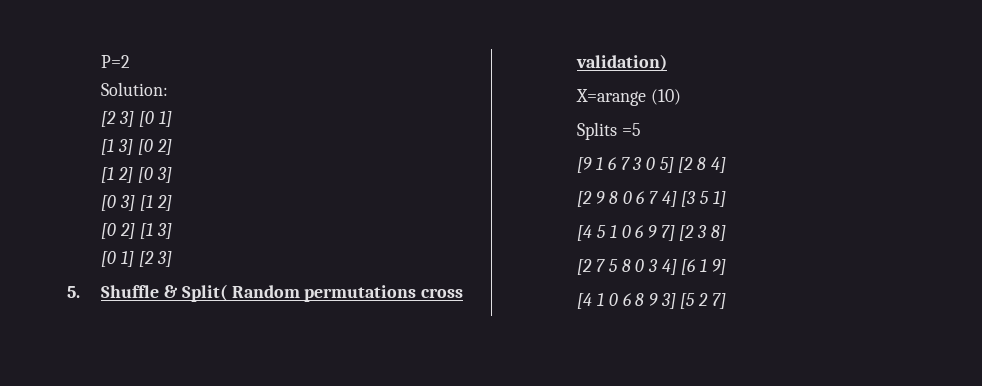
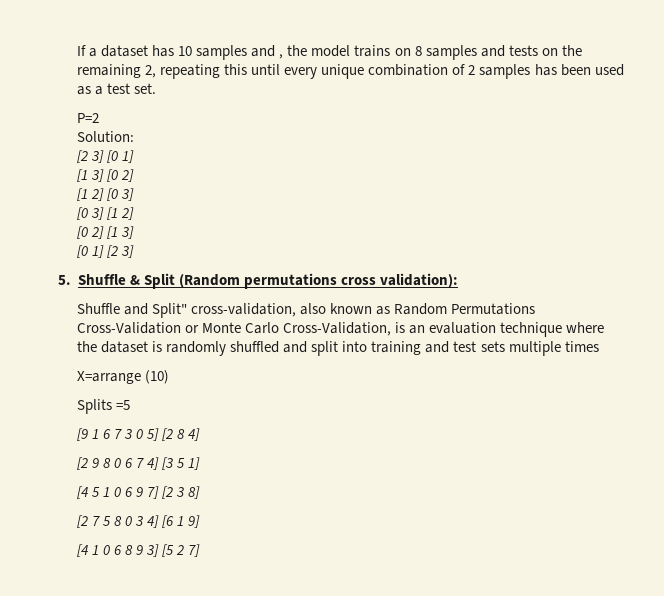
(101, 61) none -> [76,45,582,60] [76,64,624,79] [76,83,157,95] If a dataset has 10 samples and , the model trains on 8 samples and tests on the remaining 2, repeating this until every unique combination of 2 samples has been used as a test set. //
[181,284,463,302] [576,54,668,71] [576,89,647,106] Split( Random permutations cross validation) // X=arange -> [144,273,459,289] [76,303,536,318] [76,322,605,337] [76,341,599,356] [76,371,141,384] Split (Random permutations cross validation): // Shuffle and Split" cross-validation, also known as Random Permutations Cross-Validation or Monte Carlo Cross-Validation, is an evaluation technique where the dataset is randomly shuffled and split into training and test sets multiple times // X=arrange

